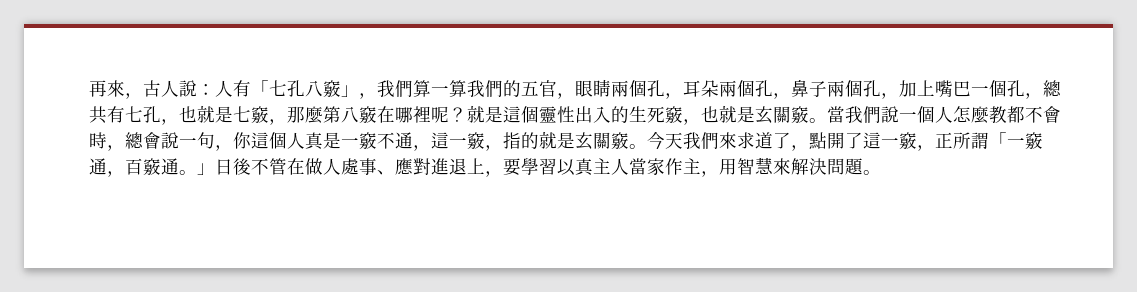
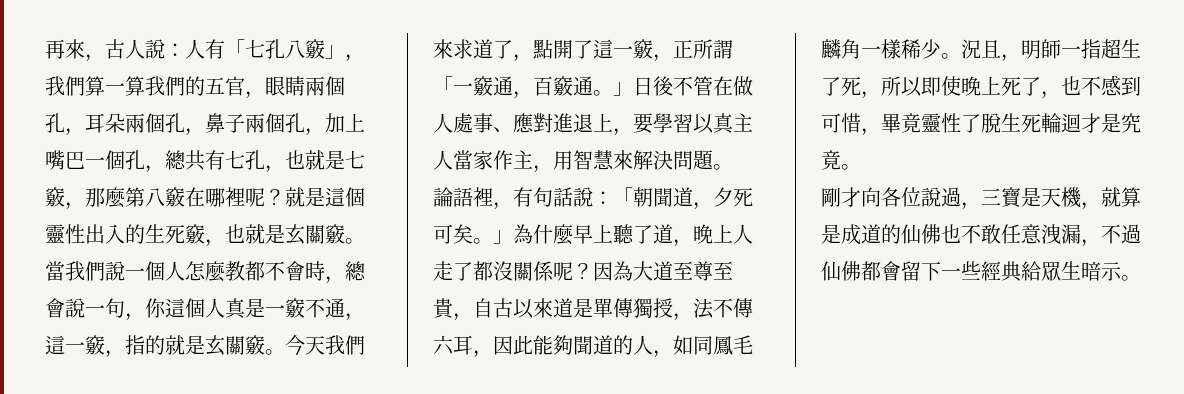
(881, 172) none -> [433,187,753,210] [433,224,753,247] [433,261,733,281] [433,298,753,321] [433,335,753,358] [821,39,1141,62] [821,75,1141,99] [821,113,1141,136] [821,150,861,170] [821,187,1141,210] [821,224,1141,247] [821,261,1141,282] // 論語裡，有句話說：「朝聞道，夕死可矣。」為什麼早上聽了道，晚上人走了都沒關係呢？因為大道至尊至貴，自古以來道是單傳獨授，法不傳六耳，因此能夠聞道的人，如同鳳毛麟角一樣稀少。況且，明師一指超生了死，所以即使晚上死了，也不感到可惜，畢竟靈性了脫生死輪迴才是究竟。 // 剛才向各位說過，三寶是天機，就算是成道的仙佛也不敢任意洩漏，不過仙佛都會留下一些經典給眾生暗示。

